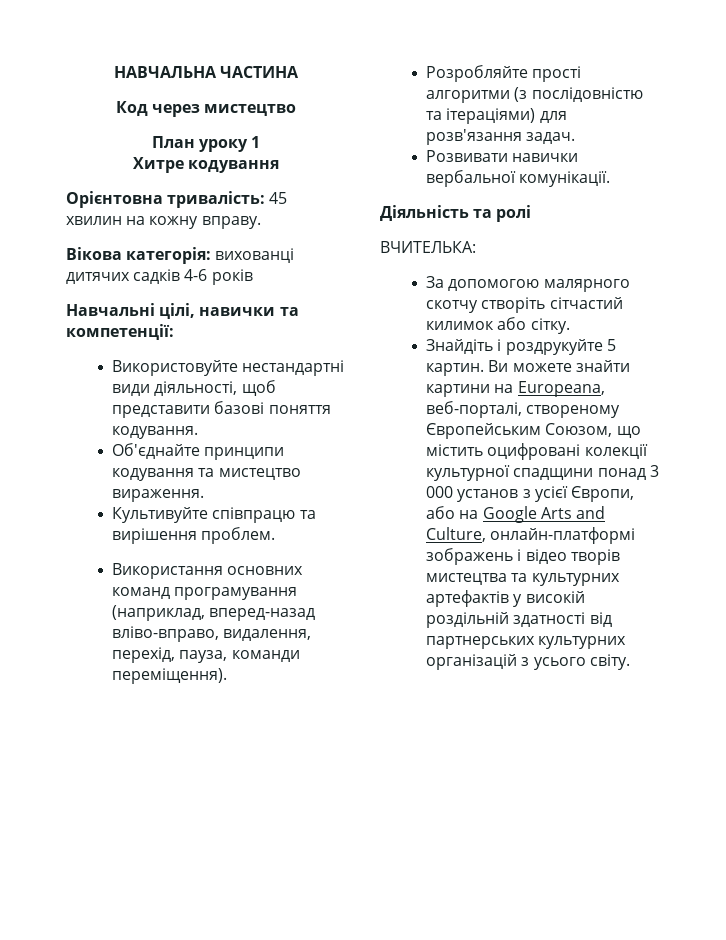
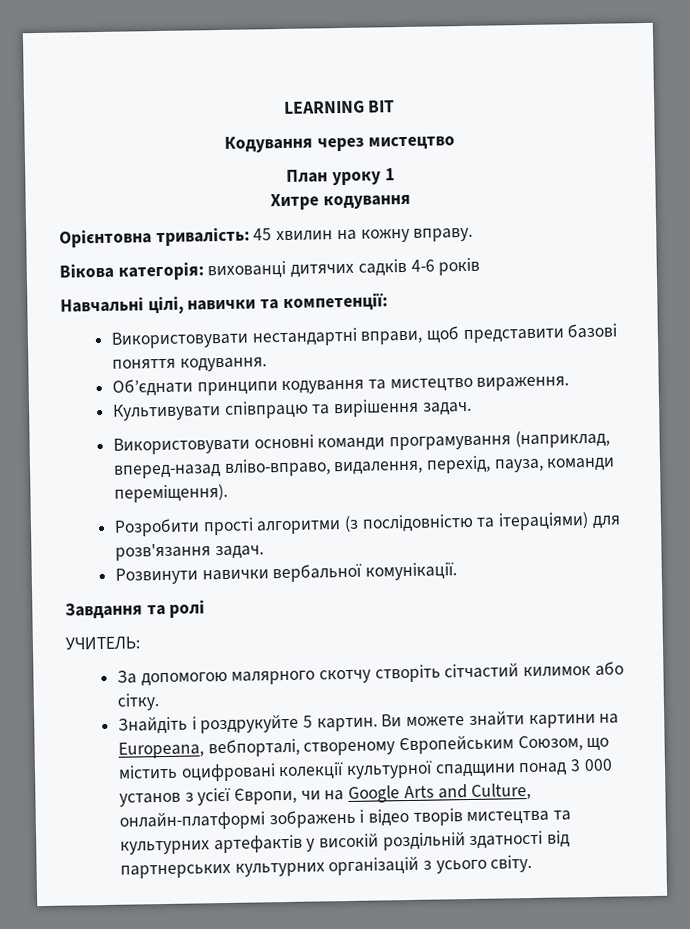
[113,66,300,79] [115,101,148,116] НАВЧАЛЬНА ЧАСТИНА // Код -> [283,100,396,114] [224,135,314,153] LEARNING BIT // Кодування
[112,360,345,376] [112,381,238,396] Використовуйте нестандартні види діяльності, -> [110,327,424,349] Використовувати нестандартні вправи,
[112,443,201,459] Об'єднайте -> [111,378,193,397] Об’єднати
[112,507,209,523] Культивуйте -> [111,403,221,421] Культивувати
[201,527,276,544] [112,563,304,579] [112,587,171,599] проблем. // Використання основних команд -> [421,401,472,416] [112,434,386,455] задач. // Використовувати основні команди
[426,65,529,82] Розробляйте -> [113,518,200,537] Розробити
[426,150,509,162] Розвивати -> [114,567,198,585] Розвинути
[380,205,469,221] Діяльність -> [65,602,143,620] Завдання
[380,241,476,254] ВЧИТЕЛЬКА: -> [65,636,141,651] УЧИТЕЛЬ:
[426,401,523,418] веб-порталі, -> [207,738,300,758] вебпорталі,
[426,506,456,519] або -> [300,790,321,800] чи

